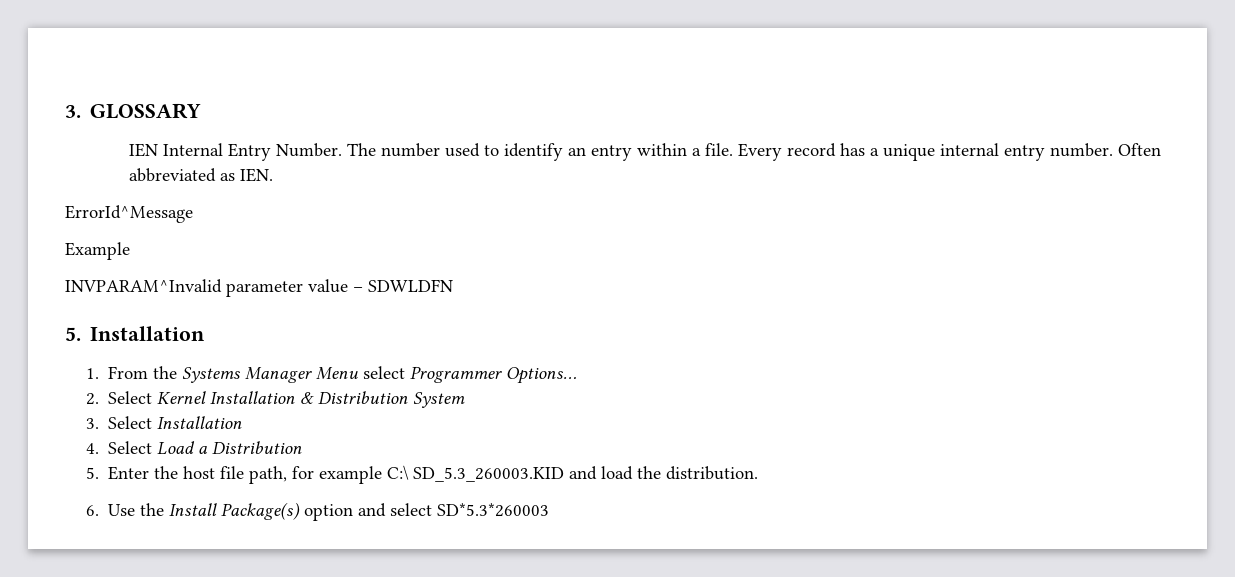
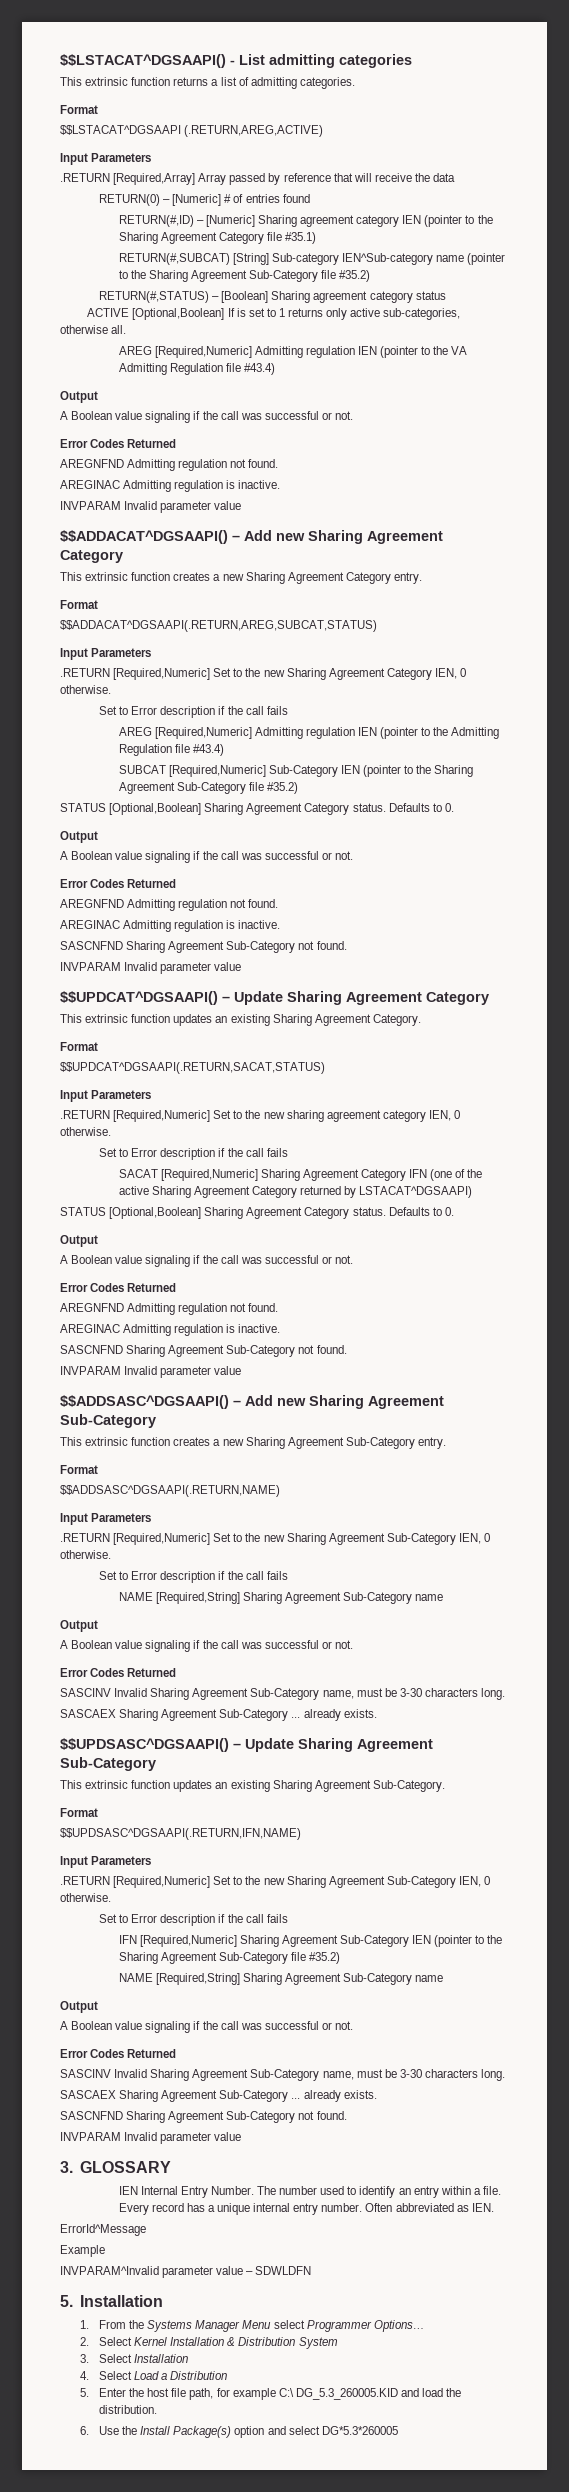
(65, 111) none -> [60,54,412,68] [60,77,355,89] [60,105,98,114] [60,125,324,137] [60,153,152,165] [60,173,456,185] [99,194,310,206] [118,215,493,227] [118,232,316,244] [118,253,506,265] [118,270,371,282] [99,291,446,303] [87,308,461,320] [60,325,127,334] [118,346,468,358] [118,363,275,375] [60,391,98,403] [60,411,354,423] [60,439,177,448] [60,459,279,471] [60,480,281,492] [60,501,242,513] [60,530,443,544] [60,550,123,563] [60,572,422,584] [60,600,98,609] [60,620,377,632] [60,648,152,660] [60,668,467,680] [60,685,111,694] [99,706,288,718] [118,727,500,739] [118,744,224,756] [118,765,474,777] [118,782,298,794] [60,803,454,815] [60,831,98,843] [60,851,354,863] [60,879,177,888] [60,899,279,911] [60,920,281,932] [60,941,347,953] [60,962,242,974] [60,991,489,1005] [60,1014,421,1026] [60,1042,98,1051] [60,1062,325,1074] [60,1090,152,1102] [60,1110,461,1122] [60,1127,111,1136] [99,1148,288,1160] [118,1169,483,1181] [118,1186,473,1198] [60,1207,454,1219] [60,1235,98,1247] [60,1255,354,1267] [60,1283,177,1292] [60,1303,279,1315] [60,1324,281,1336] [60,1345,347,1357] [60,1366,242,1378] [60,1395,444,1409] [60,1414,156,1428] [60,1437,446,1449] [60,1465,98,1474] [60,1485,280,1497] [60,1513,152,1525] [60,1533,491,1545] [60,1550,111,1559] [99,1571,288,1583] [118,1592,444,1604] [60,1620,98,1632] [60,1640,354,1652] [60,1668,177,1677] [60,1688,506,1700] [60,1709,377,1721] [60,1738,433,1752] [60,1757,156,1771] [60,1780,445,1792] [60,1808,98,1817] [60,1828,301,1840] [60,1856,152,1868] [60,1876,491,1888] [60,1893,111,1902] [99,1914,288,1926] [118,1935,503,1947] [118,1952,340,1964] [118,1973,444,1985] [60,2001,98,2013] [60,2021,354,2033] [60,2049,177,2058] [60,2069,506,2081] [60,2090,377,2102] [60,2111,347,2123] [60,2132,242,2144] $$LSTACAT^DGSAAPI() - List admitting categories // This extrinsic function returns a list of admitting categories. // Format // $$LSTACAT^DGSAAPI (.RETURN,AREG,ACTIVE) // Input Parameters // .RETURN [Required,Array] Array passed by reference that will receive the data // RETURN(0) – [Numeric] # of entries found // RETURN(#,ID) – [Numeric] Sharing agreement category IEN (pointer to the Sharing Agreement Category file #35.1) // RETURN(#,SUBCAT) [String] Sub-category IEN^Sub-category name (pointer to the Sharing Agreement Sub-Category file #35.2) // RETURN(#,STATUS) – [Boolean] Sharing agreement category status // ACTIVE [Optional,Boolean] If is set to 1 returns only active sub-categories, otherwise all. // AREG [Required,Numeric] Admitting regulation IEN (pointer to the VA Admitting Regulation file #43.4) // Output // A Boolean value signaling if the call was successful or not. // Error Codes Returned // AREGNFND Admitting regulation not found. // AREGINAC Admitting regulation is inactive. // INVPARAM Invalid parameter value // $$ADDACAT^DGSAAPI() – Add new Sharing Agreement Category // This extrinsic function creates a new Sharing Agreement Category entry. // Format // $$ADDACAT^DGSAAPI(.RETURN,AREG,SUBCAT,STATUS) // Input Parameters // .RETURN [Required,Numeric] Set to the new Sharing Agreement Category IEN, 0 otherwise. // Set to Error description if the call fails // AREG [Required,Numeric] Admitting regulation IEN (pointer to the Admitting Regulation file #43.4) // SUBCAT [Required,Numeric] Sub-Category IEN (pointer to the Sharing Agreement Sub-Category file #35.2) // STATUS [Optional,Boolean] Sharing Agreement Category status. Defaults to 0. // Output // A Boolean value signaling if the call was successful or not. // Error Codes Returned // AREGNFND Admitting regulation not found. // AREGINAC Admitting regulation is inactive. // SASCNFND Sharing Agreement Sub-Category not found. // INVPARAM Invalid parameter value // $$UPDCAT^DGSAAPI() – Update Sharing Agreement Category // This extrinsic function updates an existing Sharing Agreement Category. // Format // $$UPDCAT^DGSAAPI(.RETURN,SACAT,STATUS) // Input Parameters // .RETURN [Required,Numeric] Set to the new sharing agreement category IEN, 0 otherwise. // Set to Error description if the call fails // SACAT [Required,Numeric] Sharing Agreement Category IFN (one of the active Sharing Agreement Category returned by LSTACAT^DGSAAPI) // STATUS [Optional,Boolean] Sharing Agreement Category status. Defaults to 0. // Output // A Boolean value signaling if the call was successful or not. // Error Codes Returned // AREGNFND Admitting regulation not found. // AREGINAC Admitting regulation is inactive. // SASCNFND Sharing Agreement Sub-Category not found. // INVPARAM Invalid parameter value // $$ADDSASC^DGSAAPI() – Add new Sharing Agreement Sub-Category // This extrinsic function creates a new Sharing Agreement Sub-Category entry. // Format // $$ADDSASC^DGSAAPI(.RETURN,NAME) // Input Parameters // .RETURN [Required,Numeric] Set to the new Sharing Agreement Sub-Category IEN, 0 otherwise. // Set to Error description if the call fails // NAME [Required,String] Sharing Agreement Sub-Category name // Output // A Boolean value signaling if the call was successful or not. // Error Codes Returned // SASCINV Invalid Sharing Agreement Sub-Category name, must be 3-30 characters long. // SASCAEX Sharing Agreement Sub-Category ... already exists. // $$UPDSASC^DGSAAPI() – Update Sharing Agreement Sub-Category // This extrinsic function updates an existing Sharing Agreement Sub-Category. // Format // $$UPDSASC^DGSAAPI(.RETURN,IFN,NAME) // Input Parameters // .RETURN [Required,Numeric] Set to the new Sharing Agreement Sub-Category IEN, 0 otherwise. // Set to Error description if the call fails // IFN [Required,Numeric] Sharing Agreement Sub-Category IEN (pointer to the Sharing Agreement Sub-Category file #35.2) // NAME [Required,String] Sharing Agreement Sub-Category name // Output // A Boolean value signaling if the call was successful or not. // Error Codes Returned // SASCINV Invalid Sharing Agreement Sub-Category name, must be 3-30 characters long. // SASCAEX Sharing Agreement Sub-Category ... already exists. // SASCNFND Sharing Agreement Sub-Category not found. // INVPARAM Invalid parameter value //
[413,467,565,482] SD_5.3_260003.KID -> [295,2388,398,2400] DG_5.3_260005.KID
[437,503,550,517] SD*5.3*260003 -> [321,2426,398,2435] DG*5.3*260005

